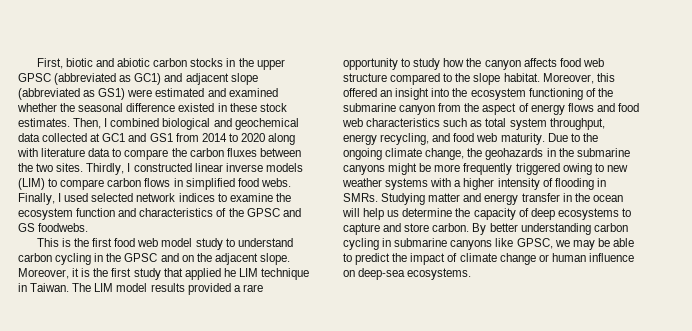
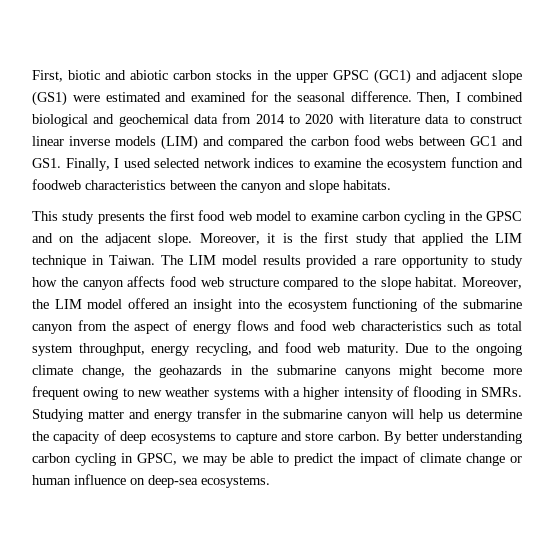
[54,73,258,85] [18,88,126,100] (abbreviated as GC1) and adjacent slope (abbreviated as GS1) -> [373,69,522,84] [32,91,67,106] (GC1) and adjacent slope (GS1)
[17,103,57,112] whether -> [251,91,269,102] for
[126,103,287,112] [18,118,70,127] difference existed in these stock estimates. -> [350,91,412,102] difference.
[42,133,173,142] collected at GC1 and GS1 -> (219, 119) none
[268,133,296,145] along -> (334, 119) none
[124,148,301,160] [18,163,303,175] [18,178,291,190] compare the carbon fluxes between the two sites. Thirdly, I constructed linear inverse models (LIM) to compare carbon flows in simplified food webs. -> [469,115,522,124] [32,135,523,150] [32,158,61,168] construct linear inverse models (LIM) and compared the carbon food webs between GC1 and GS1.
[139,208,301,217] [18,223,89,232] characteristics of the GPSC and GS foodwebs. -> [32,179,391,193] foodweb characteristics between the canyon and slope habitats.
[61,238,71,247] is -> [62,211,145,224] study presents
[195,238,293,250] study to understand -> [295,211,358,221] to examine
[223,268,236,277] he -> [470,233,488,243] the
[596,73,615,82] this -> [32,299,123,309] the LIM model
[419,163,560,175] be more frequently triggered -> [441,365,522,375] [32,386,79,400] become more frequent
[592,195,623,202] ocean -> [283,409,389,422] submarine canyon
[394,238,514,250] submarine canyons like -> (133, 458) none

